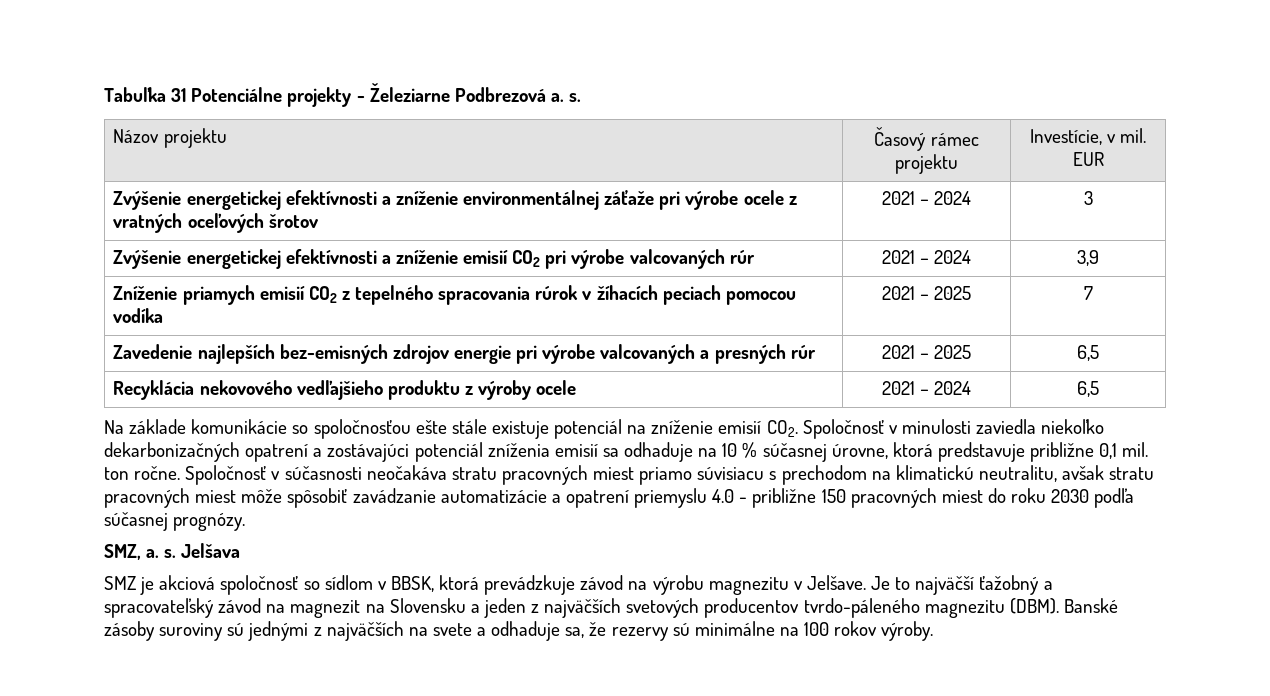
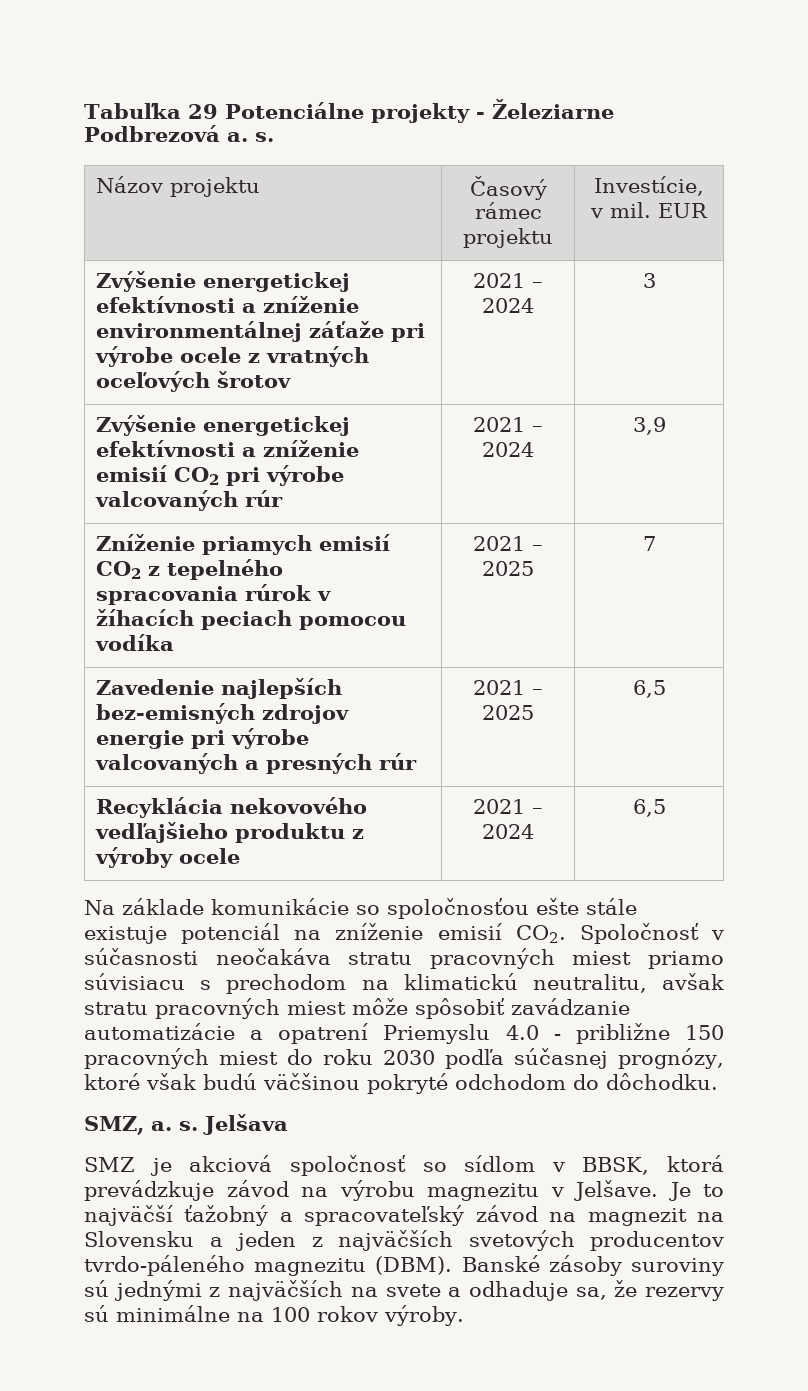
[171,88,187,102] 31 -> [187,104,218,119] 29
[901,419,1105,434] [104,442,1149,462] [104,465,281,485] minulosti zaviedla niekoľko dekarbonizačných opatrení a zostávajúci potenciál zníženia emisií sa odhaduje na 10 % súčasnej úrovne, ktorá predstavuje približne 0,1 mil. ton ročne. Spoločnosť v -> (724, 935) none
[634,488,708,508] priemyslu -> [383,1024,491,1044] Priemyslu
[173,513,246,531] prognózy. -> [618,1048,725,1069] [84,1073,718,1094] prognózy, ktoré však budú väčšinou pokryté odchodom do dôchodku.

